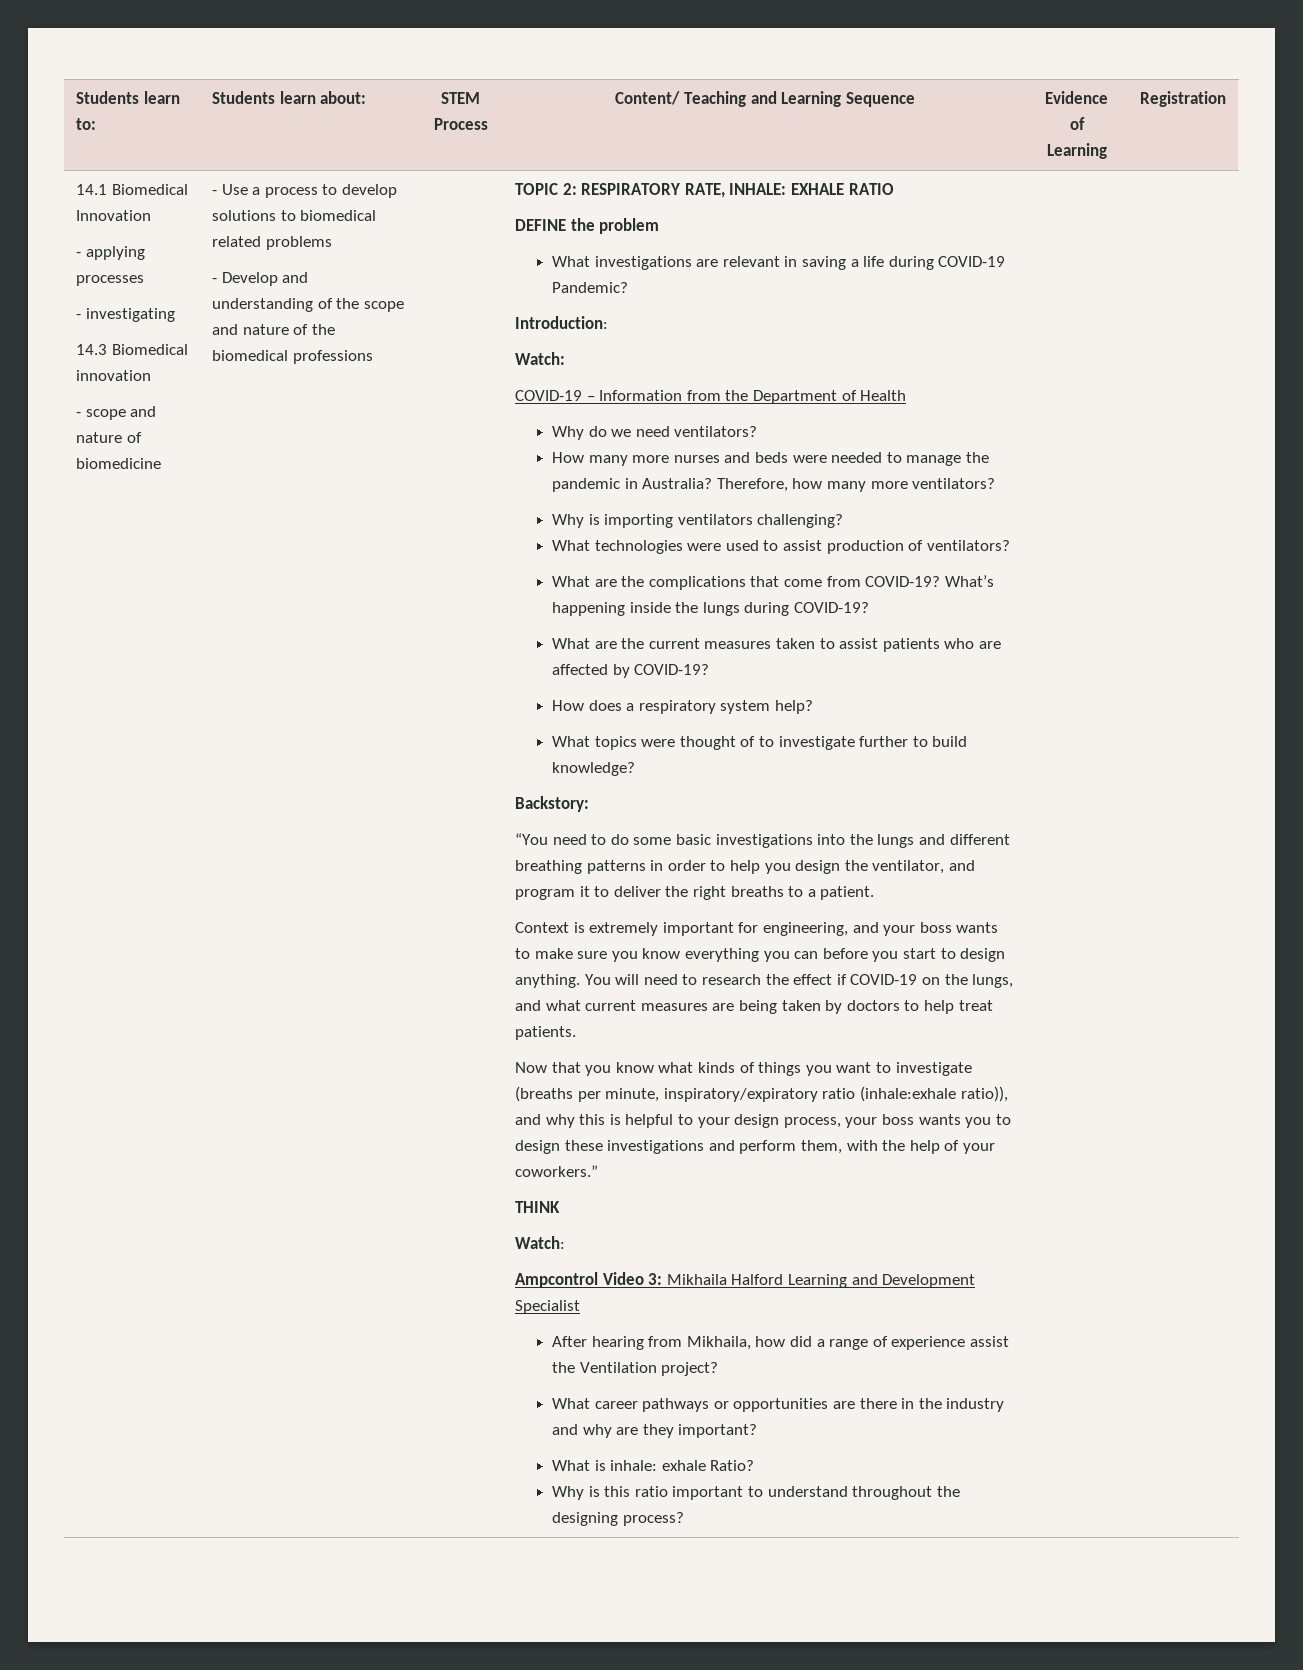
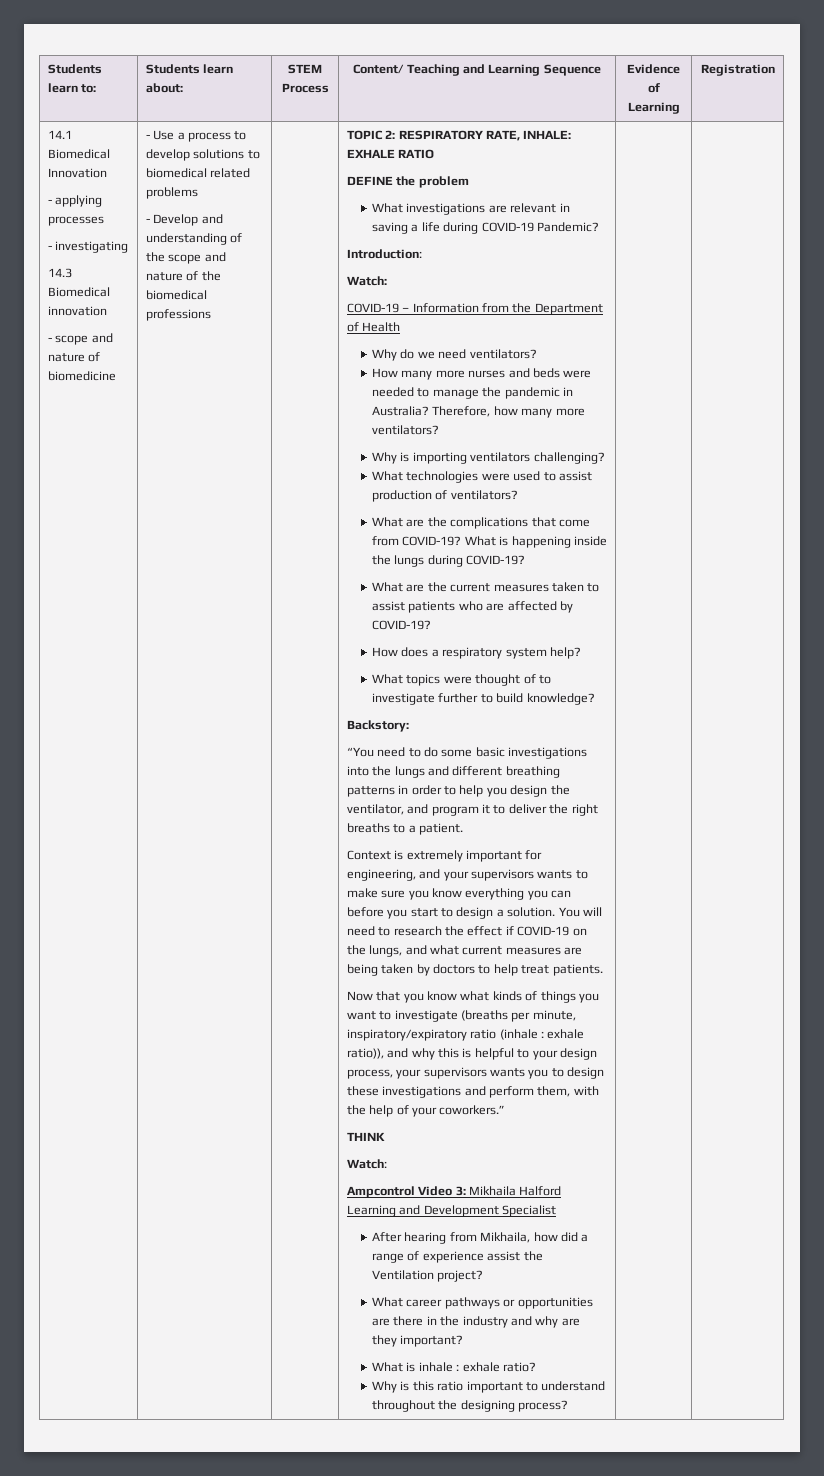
[944,575,994,587] What’s -> [464,536,509,546] What is
[919,922,952,933] boss -> [471,869,535,881] supervisors
[515,974,581,988] anything. -> [496,907,556,917] a solution.
[860,1086,957,1102] (inhale:exhale -> [499,1029,585,1040] (inhale : exhale
[881,1114,914,1125] boss -> [423,1067,487,1079] supervisors
[610,1460,755,1471] inhale: exhale Ratio? -> [418,1362,536,1372] inhale : exhale ratio?

